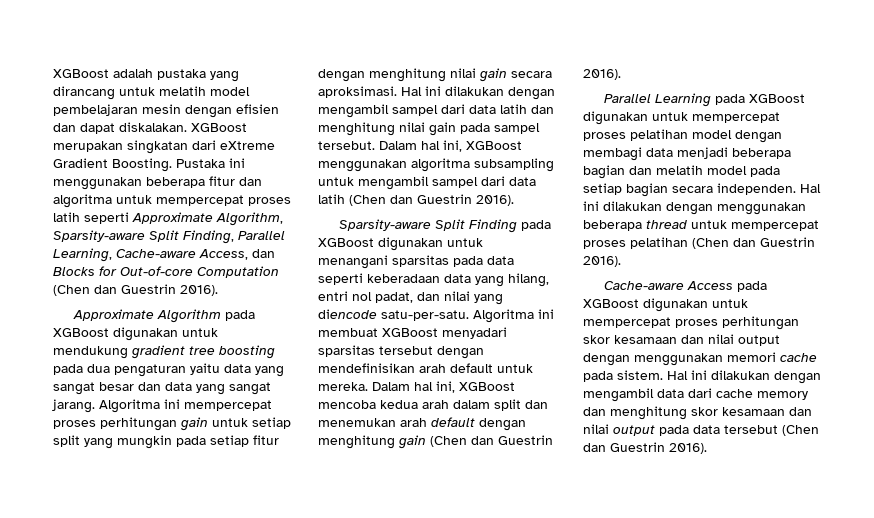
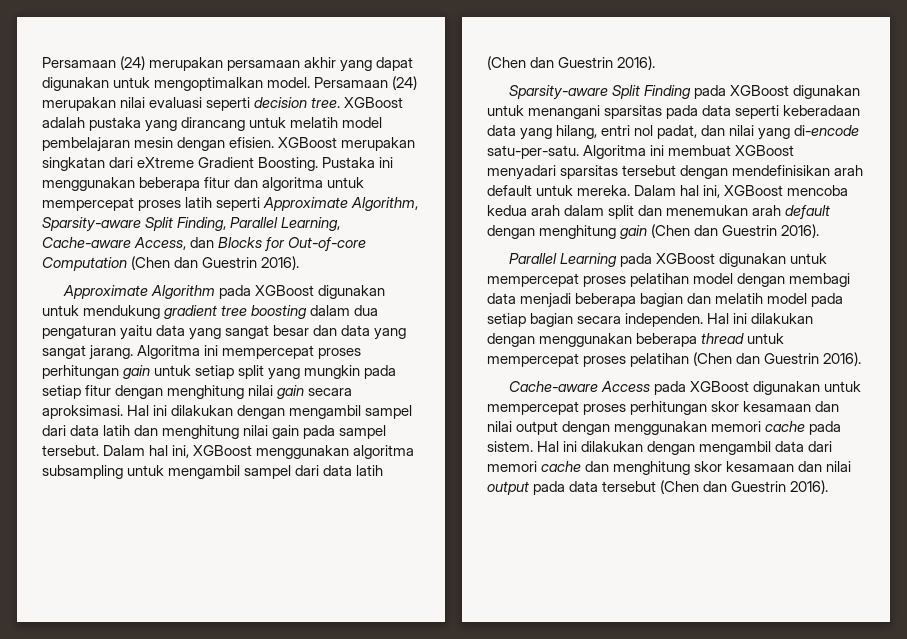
(53, 73) none -> [42,56,414,72] [42,76,418,91] [42,97,341,111] Persamaan (24) merupakan persamaan akhir yang dapat digunakan untuk mengoptimalkan model. Persamaan (24) merupakan nilai evaluasi seperti decision tree.
[236,104,279,114] [53,122,187,134] efisien dan dapat diskalakan. -> [229,137,275,148] efisien.
[53,364,83,375] pada -> [310,305,351,316] dalam
[318,309,377,319] diencode -> [794,125,860,136] di-encode
[716,389,808,400] cache memory -> [487,461,582,472] memori cache

